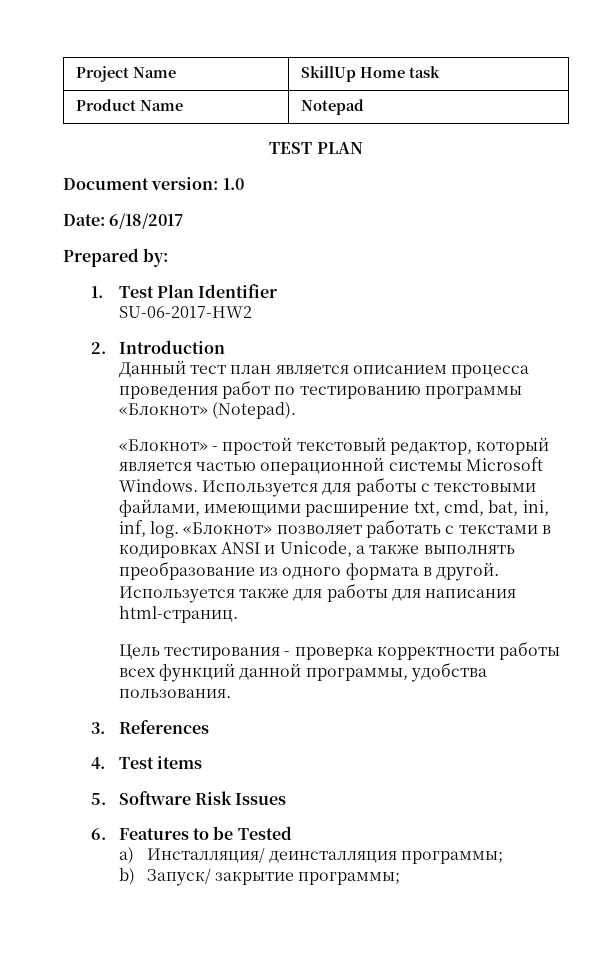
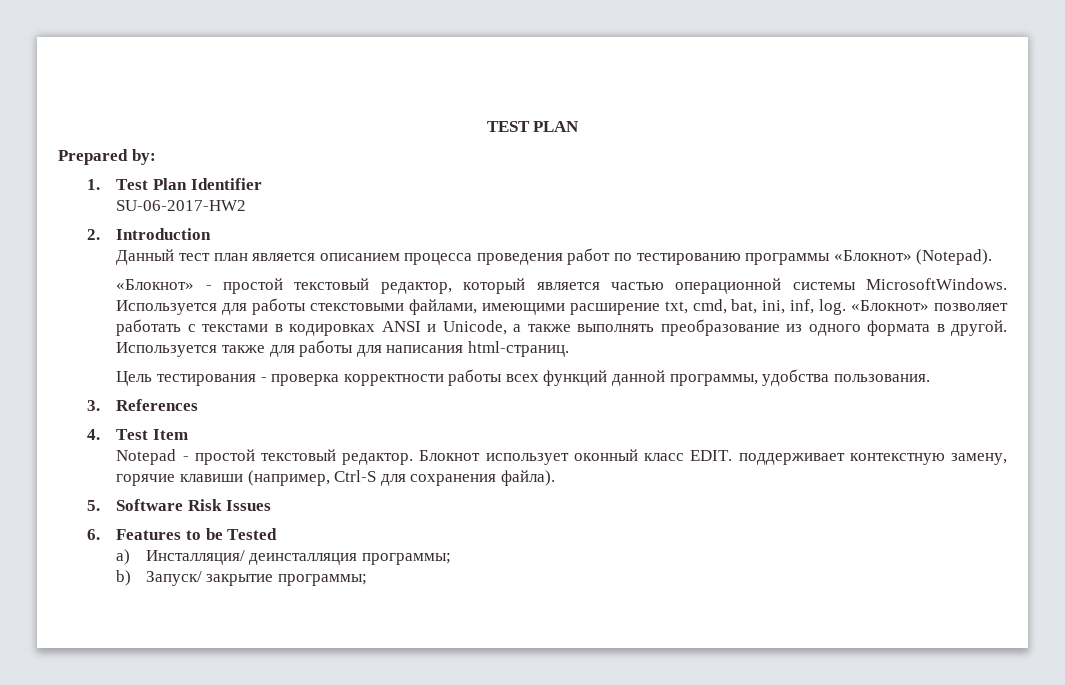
[75,66,176,82] [300,66,440,82] [75,99,183,111] [300,99,364,115] [269,142,363,154] [63,177,244,190] [63,213,184,229] Project Name | SkillUp Home task // Product Name | Notepad // TEST PLAN // Document version: 1.0 // Date: 6/18/2017 -> [486,121,580,132] TEST PLAN
[466,457,544,471] [118,479,198,492] Microsoft Windows. -> [866,278,1008,290] MicrosoftWindows.
[421,482,537,492] с текстовыми -> [310,303,405,311] стекстовыми
[157,756,203,769] items -> [152,429,188,440] [116,449,1007,465] [116,470,555,486] Item // Notepad - простой текстовый редактор. Блокнот использует оконный класс EDIT. поддерживает контекстную замену, горячие клавиши (например, Ctrl-S для сохранения файла).

